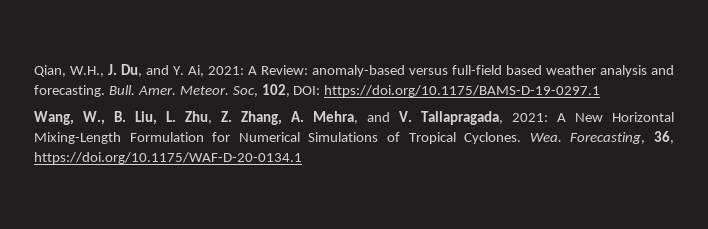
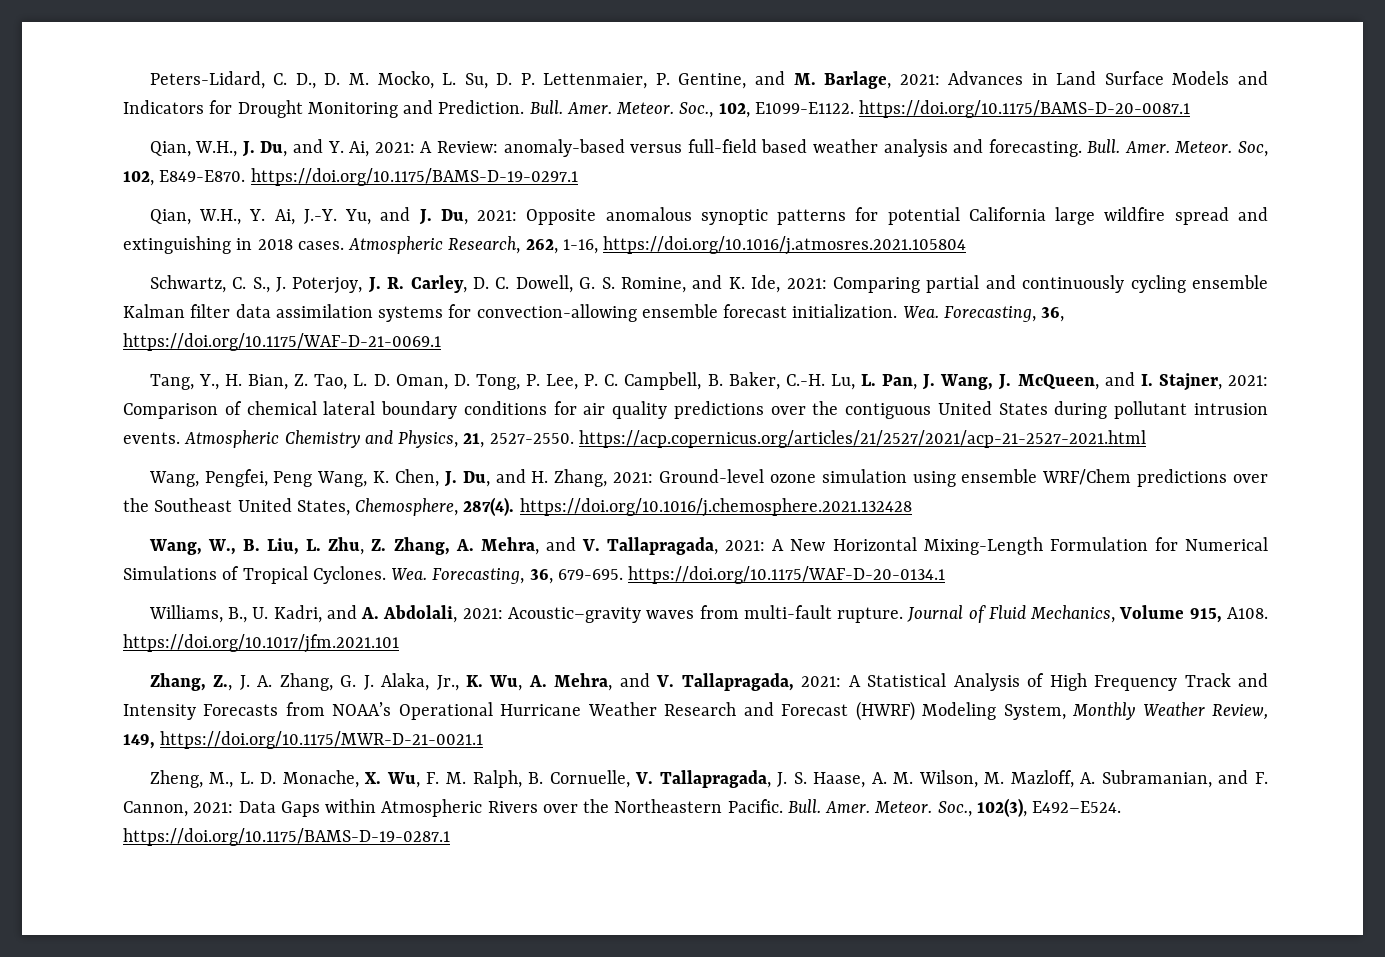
(34, 71) none -> [149,71,1269,89] [123,100,1191,118] Peters-Lidard, C. D., D. M. Mocko, L. Su, D. P. Lettenmaier, P. Gentine, and M. Barlage, 2021: Advances in Land Surface Models and Indicators for Drought Monitoring and Prediction. Bull. Amer. Meteor. Soc., 102, E1099-E1122. https://doi.org/10.1175/BAMS-D-20-0087.1 //
[293,86,321,95] DOI: -> [159,170,246,182] E849-E870.
(601, 91) none -> [149,207,1268,225] [123,236,967,255] [149,275,1268,294] [123,304,1065,322] [123,333,441,351] [149,372,1268,391] [123,401,1268,419] [123,430,1146,448] [148,469,1268,487] [123,497,912,517] // Qian, W.H., Y. Ai, J.-Y. Yu, and J. Du, 2021: Opposite anomalous synoptic patterns for potential California large wildfire spread and extinguishing in 2018 cases. Atmospheric Research, 262, 1-16, https://doi.org/10.1016/j.atmosres.2021.105804 // Schwartz, C. S., J. Poterjoy, J. R. Carley, D. C. Dowell, G. S. Romine, and K. Ide, 2021: Comparing partial and continuously cycling ensemble Kalman filter data assimilation systems for convection-allowing ensemble forecast initialization. Wea. Forecasting, 36, https://doi.org/10.1175/WAF-D-21-0069.1 // Tang, Y., H. Bian, Z. Tao, L. D. Oman, D. Tong, P. Lee, P. C. Campbell, B. Baker, C.-H. Lu, L. Pan, J. Wang, J. McQueen, and I. Stajner, 2021: Comparison of chemical lateral boundary conditions for air quality predictions over the contiguous United States during pollutant intrusion events. Atmospheric Chemistry and Physics, 21, 2527-2550. https://acp.copernicus.org/articles/21/2527/2021/acp-21-2527-2021.html // Wang, Pengfei, Peng Wang, K. Chen, J. Du, and H. Zhang, 2021: Ground-level ozone simulation using ensemble WRF/Chem predictions over the Southeast United States, Chemosphere, 287(4). https://doi.org/10.1016/j.chemosphere.2021.132428
(675, 137) none -> [557,569,623,580] 679-695.
(302, 158) none -> [148,605,1268,623] [123,634,399,653] [149,673,1268,691] [123,701,1269,721] [123,731,484,749] [149,770,1269,788] [123,798,1122,817] [123,828,450,846] // Williams, B., U. Kadri, and A. Abdolali, 2021: Acoustic–gravity waves from multi-fault rupture. Journal of Fluid Mechanics, Volume 915, A108. https://doi.org/10.1017/jfm.2021.101 // Zhang, Z., J. A. Zhang, G. J. Alaka, Jr., K. Wu, A. Mehra, and V. Tallapragada, 2021: A Statistical Analysis of High Frequency Track and Intensity Forecasts from NOAA’s Operational Hurricane Weather Research and Forecast (HWRF) Modeling System, Monthly Weather Review, 149, https://doi.org/10.1175/MWR-D-21-0021.1 // Zheng, M., L. D. Monache, X. Wu, F. M. Ralph, B. Cornuelle, V. Tallapragada, J. S. Haase, A. M. Wilson, M. Mazloff, A. Subramanian, and F. Cannon, 2021: Data Gaps within Atmospheric Rivers over the Northeastern Pacific. Bull. Amer. Meteor. Soc., 102(3), E492–E524. https://doi.org/10.1175/BAMS-D-19-0287.1

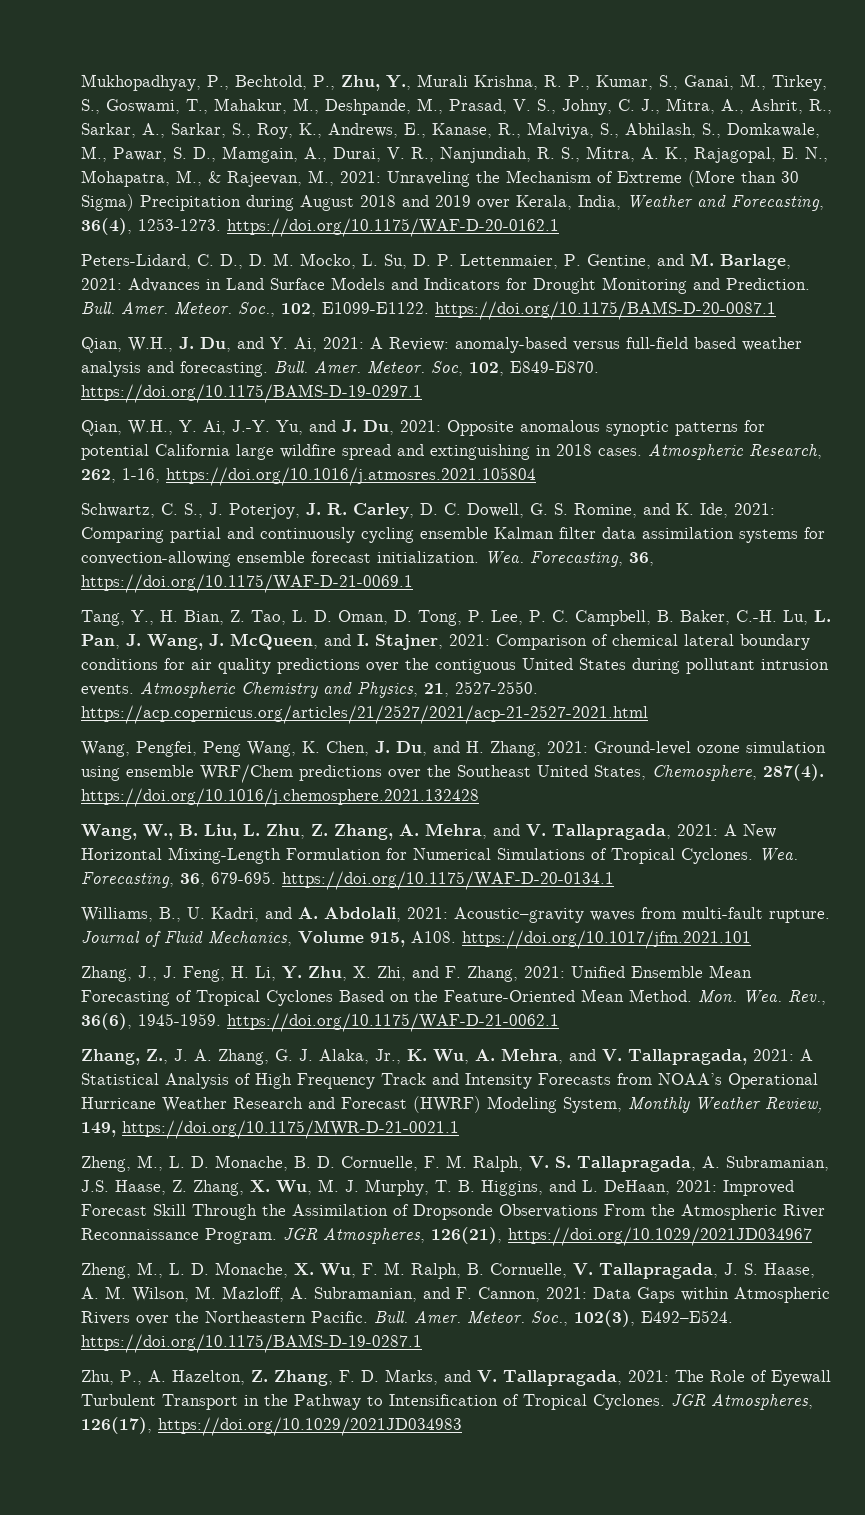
(149, 80) none -> [81,74,827,91] [81,98,832,115] [81,122,820,139] [81,146,828,163] [81,170,799,187] [81,194,824,211] [81,218,559,237] Mukhopadhyay, P., Bechtold, P., Zhu, Y., Murali Krishna, R. P., Kumar, S., Ganai, M., Tirkey, S., Goswami, T., Mahakur, M., Deshpande, M., Prasad, V. S., Johny, C. J., Mitra, A., Ashrit, R., Sarkar, A., Sarkar, S., Roy, K., Andrews, E., Kanase, R., Malviya, S., Abhilash, S., Domkawale, M., Pawar, S. D., Mamgain, A., Durai, V. R., Nanjundiah, R. S., Mitra, A. K., Rajagopal, E. N., Mohapatra, M., & Rajeevan, M., 2021: Unraveling the Mechanism of Extreme (More than 30 Sigma) Precipitation during August 2018 and 2019 over Kerala, India, Weather and Forecasting, 36(4), 1253-1273. https://doi.org/10.1175/WAF-D-20-0162.1 //
(399, 643) none -> [81,965,752,982] [81,989,826,1006] [81,1013,559,1032] // Zhang, J., J. Feng, H. Li, Y. Zhu, X. Zhi, and F. Zhang, 2021: Unified Ensemble Mean Forecasting of Tropical Cyclones Based on the Feature-Oriented Mean Method. Mon. Wea. Rev., 36(6), 1945-1959. https://doi.org/10.1175/WAF-D-21-0062.1
(484, 740) none -> [81,1155,829,1172] [81,1179,794,1196] [81,1204,825,1220] [81,1227,812,1246] // Zheng, M., L. D. Monache, B. D. Cornuelle, F. M. Ralph, V. S. Tallapragada, A. Subramanian, J.S. Haase, Z. Zhang, X. Wu, M. J. Murphy, T. B. Higgins, and L. DeHaan, 2021: Improved Forecast Skill Through the Assimilation of Dropsonde Observations From the Atmospheric River Reconnaissance Program. JGR Atmospheres, 126(21), https://doi.org/10.1029/2021JD034967
(450, 837) none -> [81,1369,831,1386] [81,1394,813,1410] [81,1417,462,1436] // Zhu, P., A. Hazelton, Z. Zhang, F. D. Marks, and V. Tallapragada, 2021: The Role of Eyewall Turbulent Transport in the Pathway to Intensification of Tropical Cyclones. JGR Atmospheres, 126(17), https://doi.org/10.1029/2021JD034983

